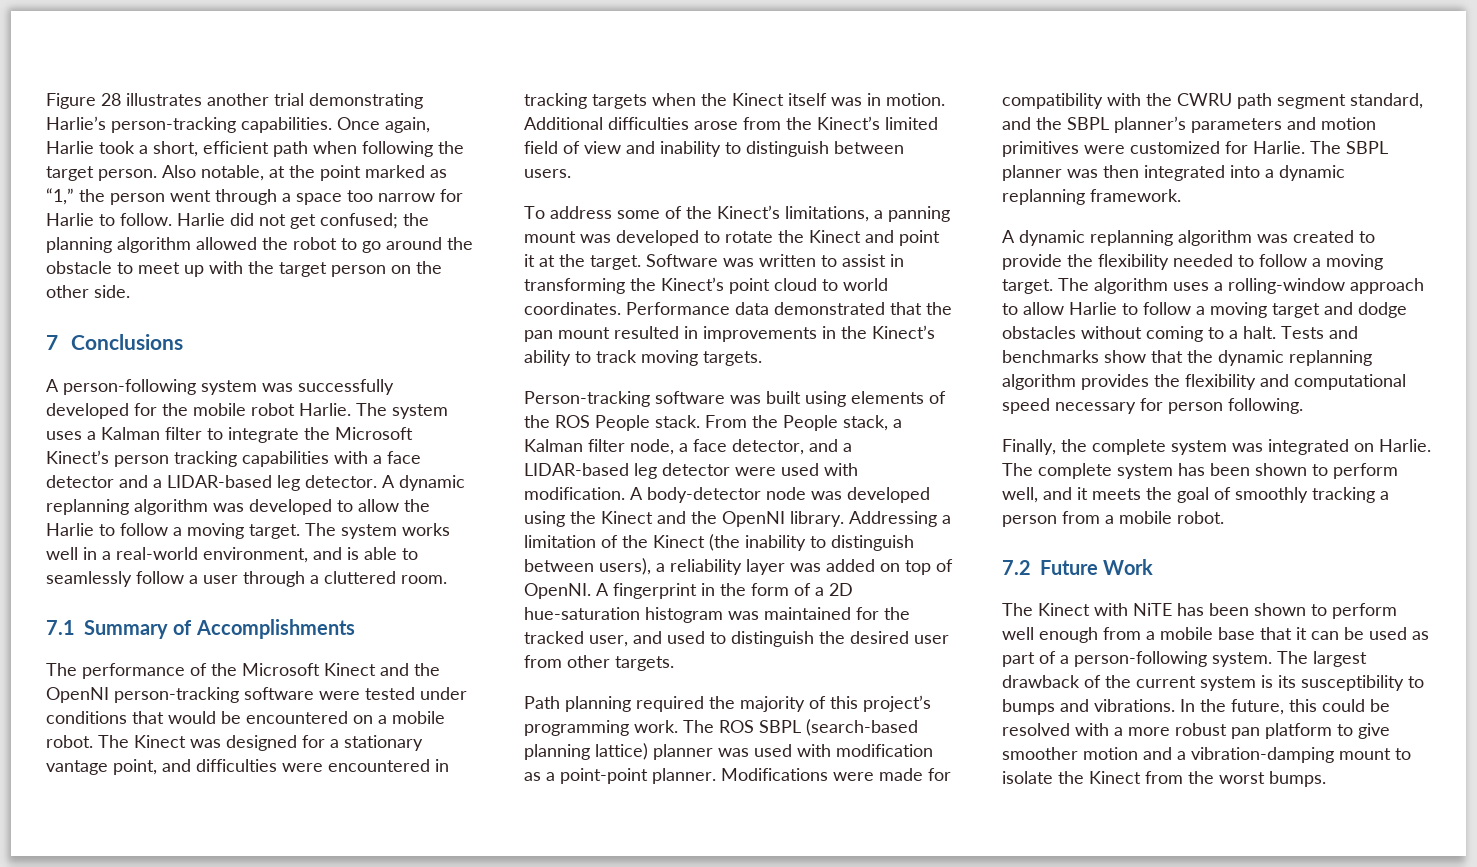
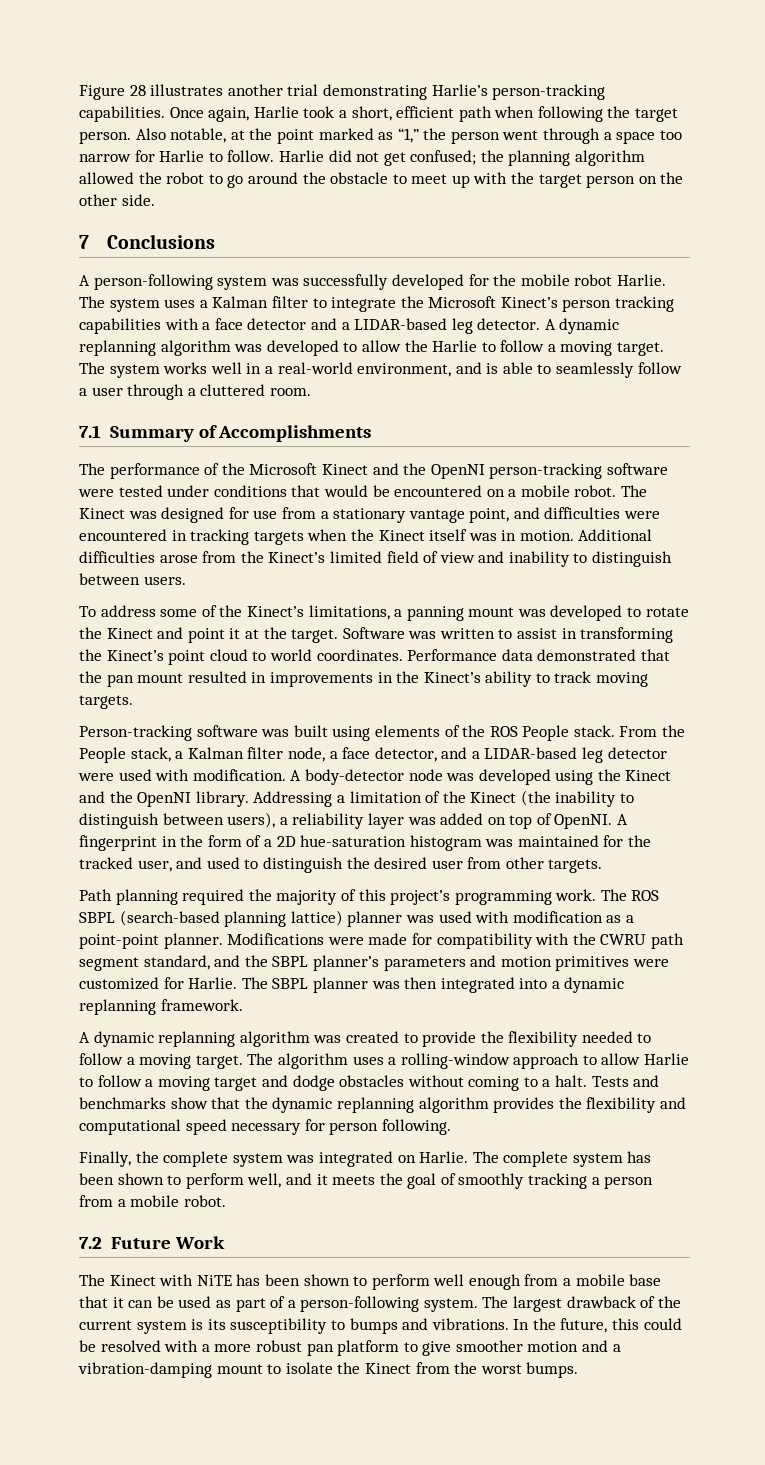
(325, 741) none -> [253,507,316,519] use from

